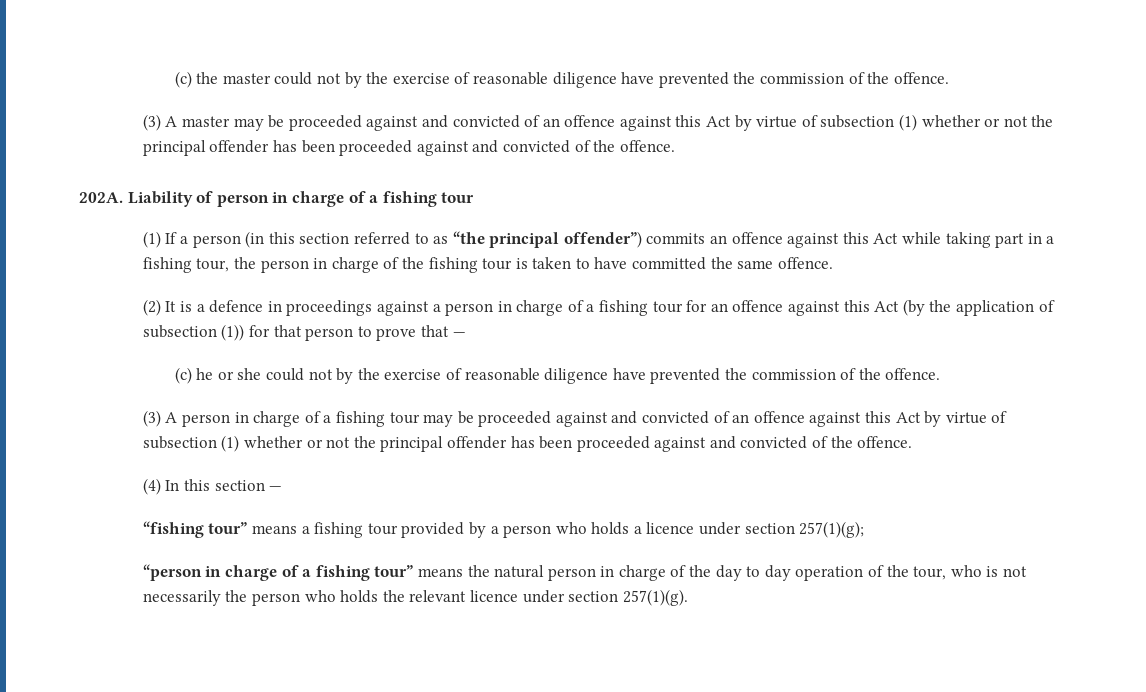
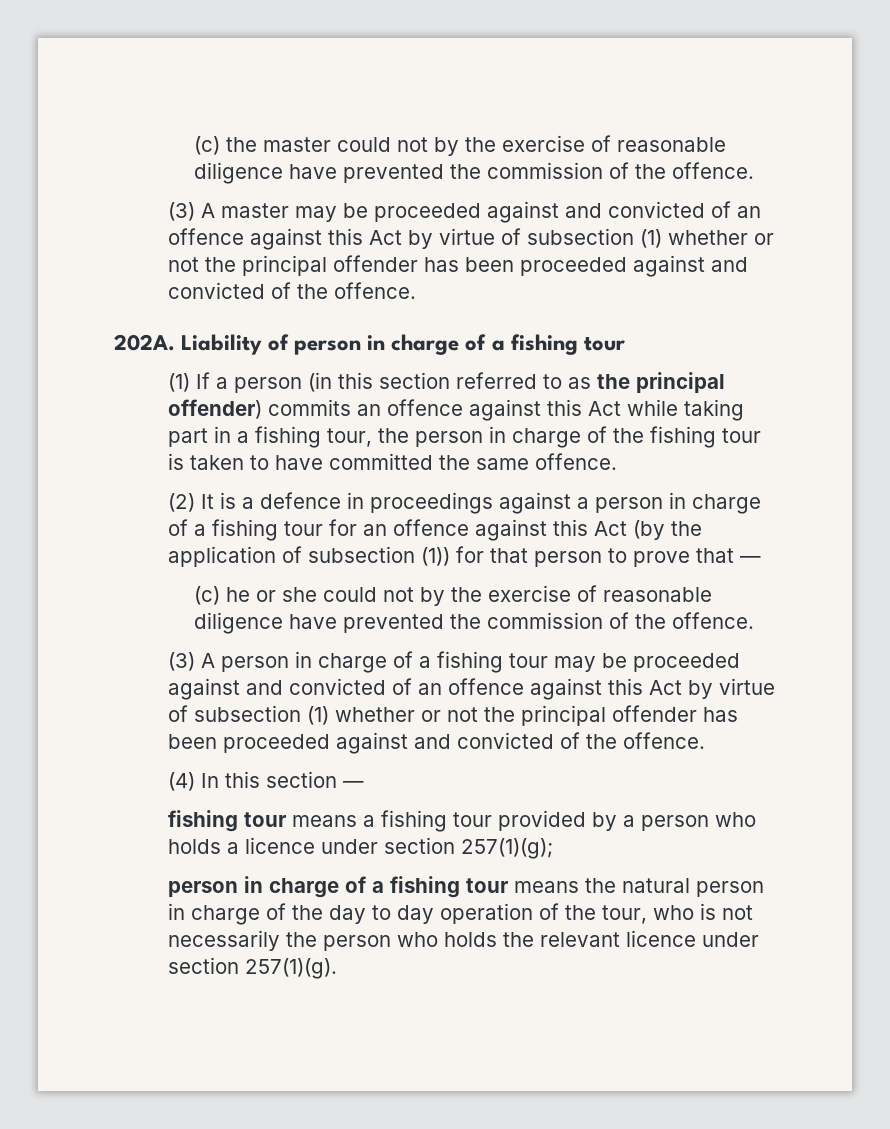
[452,231,642,248] “the principal offender”) -> [596,372,725,393] [167,399,262,419] the principal offender)
[142,521,248,538] “fishing tour” -> [167,810,286,832] fishing tour
[142,564,414,581] “person in charge of a fishing tour” -> [167,876,508,898] person in charge of a fishing tour

